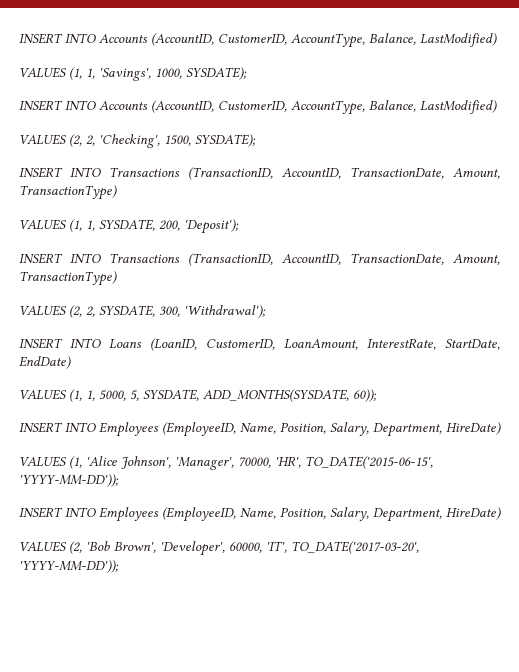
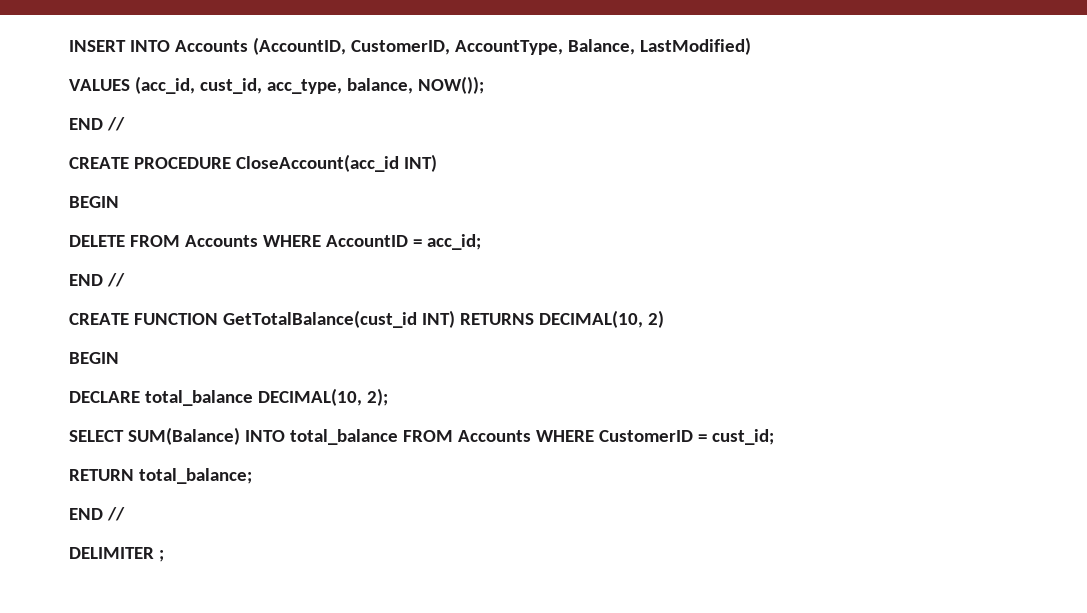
[19,33,497,48] [19,67,247,81] [19,100,497,115] [19,134,256,148] [19,167,500,180] [19,185,117,200] [19,219,239,234] [19,253,500,266] [19,271,117,286] [19,305,266,318] [19,338,500,351] [19,356,71,369] [19,389,377,402] [19,422,501,437] [19,456,433,470] [19,474,119,487] [19,507,501,522] [19,541,419,556] [19,560,119,573] INSERT INTO Accounts (AccountID, CustomerID, AccountType, Balance, LastModified) // VALUES (1, 1, 'Savings', 1000, SYSDATE); // INSERT INTO Accounts (AccountID, CustomerID, AccountType, Balance, LastModified) // VALUES (2, 2, 'Checking', 1500, SYSDATE); // INSERT INTO Transactions (TransactionID, AccountID, TransactionDate, Amount, TransactionType) // VALUES (1, 1, SYSDATE, 200, 'Deposit'); // INSERT INTO Transactions (TransactionID, AccountID, TransactionDate, Amount, TransactionType) // VALUES (2, 2, SYSDATE, 300, 'Withdrawal'); // INSERT INTO Loans (LoanID, CustomerID, LoanAmount, InterestRate, StartDate, EndDate) // VALUES (1, 1, 5000, 5, SYSDATE, ADD_MONTHS(SYSDATE, 60)); // INSERT INTO Employees (EmployeeID, Name, Position, Salary, Department, HireDate) // VALUES (1, 'Alice Johnson', 'Manager', 70000, 'HR', TO_DATE('2015-06-15', 'YYYY-MM-DD')); // INSERT INTO Employees (EmployeeID, Name, Position, Salary, Department, HireDate) // VALUES (2, 'Bob Brown', 'Developer', 60000, 'IT', TO_DATE('2017-03-20', 'YYYY-MM-DD')); -> [69,37,751,55] [69,76,484,94] [69,117,125,131] [69,154,437,172] [69,196,119,208] [69,234,481,250] [69,273,125,287] [69,310,664,328] [69,352,119,364] [69,388,388,406] [69,427,774,445] [69,468,252,484] [69,507,125,521] [69,547,164,562] INSERT INTO Accounts (AccountID, CustomerID, AccountType, Balance, LastModified) // VALUES (acc_id, cust_id, acc_type, balance, NOW()); // END // // CREATE PROCEDURE CloseAccount(acc_id INT) // BEGIN // DELETE FROM Accounts WHERE AccountID = acc_id; // END // // CREATE FUNCTION GetTotalBalance(cust_id INT) RETURNS DECIMAL(10, 2) // BEGIN // DECLARE total_balance DECIMAL(10, 2); // SELECT SUM(Balance) INTO total_balance FROM Accounts WHERE CustomerID = cust_id; // RETURN total_balance; // END // // DELIMITER ;

